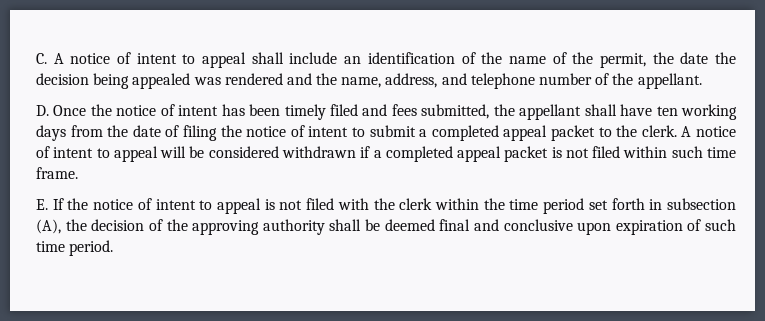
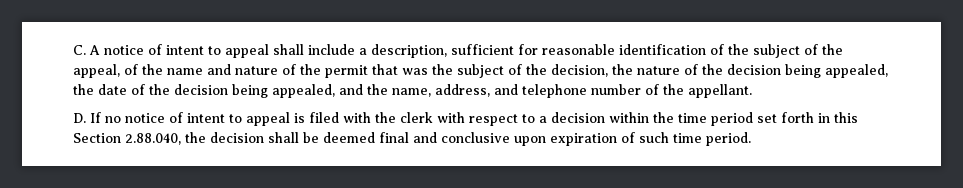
[344,56,362,64] an -> [359,44,615,58] a description, sufficient for reasonable
[508,52,737,68] [36,73,283,89] name of the permit, the date the decision being appealed was rendered -> [753,44,843,58] [73,64,888,78] [73,84,335,98] subject of the appeal, of the name and nature of the permit that was the subject of the decision, the nature of the decision being appealed, the date of the decision being appealed,
[53,104,738,120] [36,125,737,141] [36,146,737,162] [36,167,78,179] [36,198,89,210] Once the notice of intent has been timely filed and fees submitted, the appellant shall have ten working days from the date of filing the notice of intent to submit a completed appeal packet to the clerk. A notice of intent to appeal will be considered withdrawn if a completed appeal packet is not filed within such time frame. // E. If the -> [90,112,121,123] If no
[279,200,303,210] not -> (305, 118) none
(433, 204) none -> [437,112,605,126] with respect to a decision
[666,198,736,210] [36,219,325,235] subsection (A), the decision of the approving authority -> [834,112,858,123] [73,132,264,145] this Section 2.88.040, the decision

